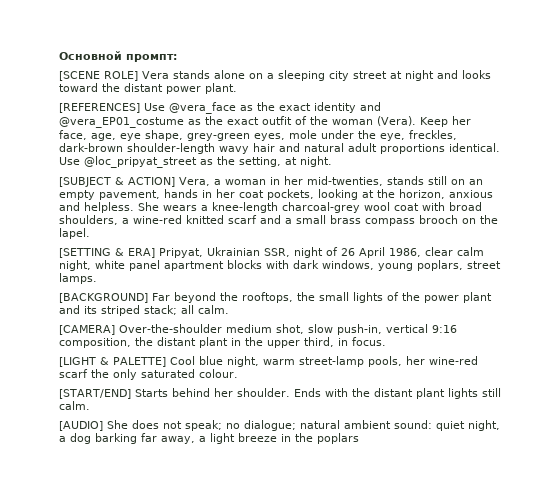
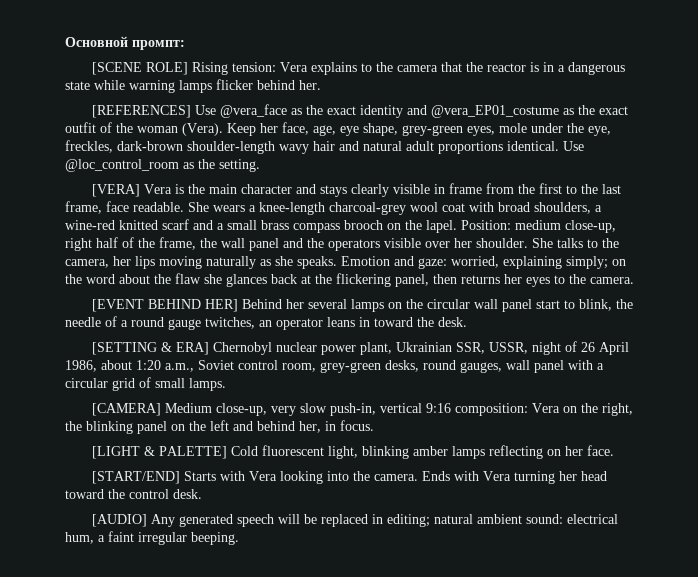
[142,70,491,81] [59,83,237,94] Vera stands alone on a sleeping city street at night and looks toward the distant power plant. -> [192,62,626,75] [65,79,321,93] Rising tension: Vera explains to the camera that the reactor is in a dangerous state while warning lamps flicker behind her.
[84,156,332,168] [59,176,483,187] [59,189,493,200] [59,202,134,213] @loc_pripyat_street as the setting, at night. // [SUBJECT & ACTION] Vera, a woman in her mid-twenties, stands still on an empty pavement, hands in her coat pockets, looking at the horizon, anxious and helpless. -> [65,159,260,172] [92,183,622,197] [65,201,184,214] @loc_control_room as the setting. // [VERA] Vera is the main character and stays clearly visible in frame from the first to the last frame, face readable.
(90, 233) none -> [461,220,616,233] [65,237,619,251] [65,256,626,269] [65,273,634,287] [92,299,634,312] [65,316,467,330] Position: medium close-up, right half of the frame, the wall panel and the operators visible over her shoulder. She talks to the camera, her lips moving naturally as she speaks. Emotion and gaze: worried, explaining simply; on the word about the flaw she glances back at the flickering panel, then returns her eyes to the camera. // [EVENT BEHIND HER] Behind her several lamps on the circular wall panel start to blink, the needle of a round gauge twitches, an operator leans in toward the desk.
[159,248,203,258] Pripyat, -> [213,342,393,355] Chernobyl nuclear power plant,
(290, 252) none -> [489,342,529,354] USSR,
[425,247,484,256] [59,260,501,271] [59,273,97,284] [59,292,492,303] [59,305,229,316] [59,324,457,335] [59,337,334,348] clear calm night, white panel apartment blocks with dark windows, young poplars, street lamps. // [BACKGROUND] Far beyond the rooftops, the small lights of the power plant and its striped stack; all calm. // [CAMERA] Over-the-shoulder medium shot, slow push-in, vertical 9:16 composition, the distant plant in the upper third, -> [101,360,604,373] [65,377,226,391] [92,403,634,416] [65,420,321,434] about 1:20 a.m., Soviet control room, grey-green desks, round gauges, wall panel with a circular grid of small lamps. // [CAMERA] Medium close-up, very slow push-in, vertical 9:16 composition: Vera on the right, the blinking panel on the left and behind her,
[170,356,478,367] [59,369,238,380] [59,388,501,399] [59,401,90,410] [59,420,500,431] [59,433,359,444] Cool blue night, warm street-lamp pools, her wine-red scarf the only saturated colour. // [START/END] Starts behind her shoulder. Ends with the distant plant lights still calm. // [AUDIO] She does not speak; no dialogue; natural ambient sound: quiet night, a dog barking far away, a light breeze in the poplars -> [231,445,615,459] [92,471,608,484] [65,489,202,499] [92,514,619,527] [65,531,239,545] Cold fluorescent light, blinking amber lamps reflecting on her face. // [START/END] Starts with Vera looking into the camera. Ends with Vera turning her head toward the control desk. // [AUDIO] Any generated speech will be replaced in editing; natural ambient sound: electrical hum, a faint irregular beeping.

